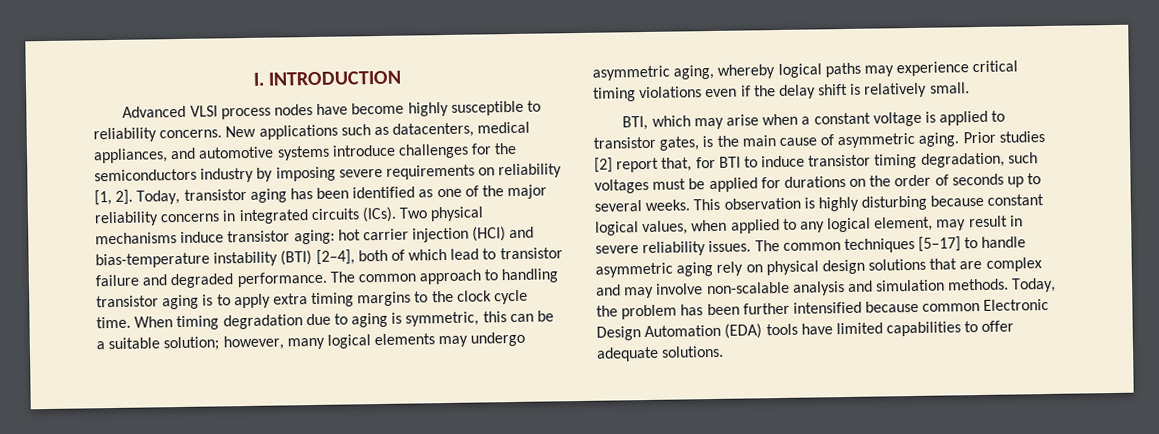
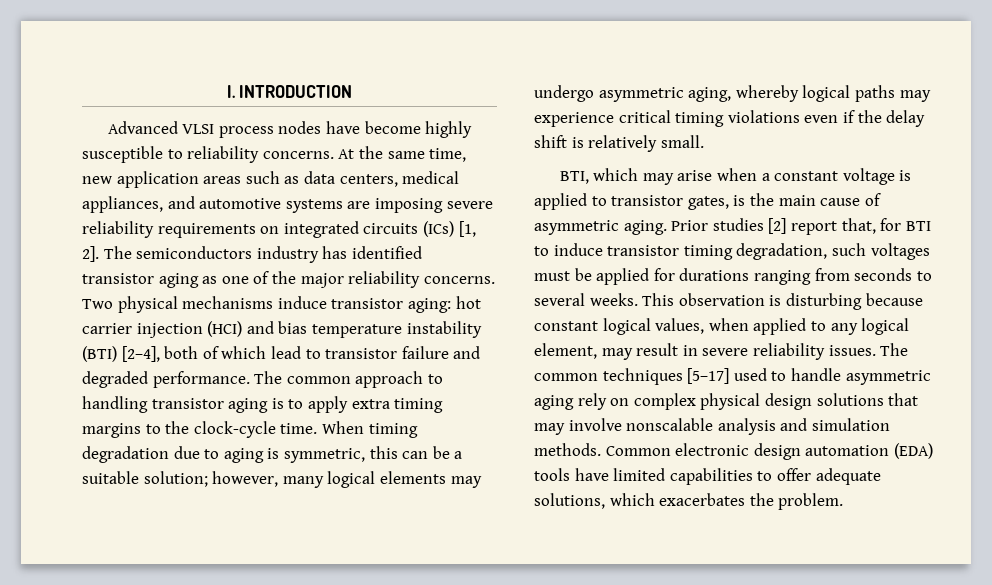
[225,122,475,140] New applications such as datacenters, -> [338,146,467,162] [82,171,398,188] At the same time, new application areas such as data centers,
[331,142,518,159] [94,163,563,183] [94,186,416,206] introduce challenges for the semiconductors industry by imposing severe requirements on reliability [1, 2]. Today, transistor aging has been identified -> [347,198,493,213] [82,221,476,238] [82,246,422,263] [82,273,199,288] are imposing severe reliability requirements on integrated circuits (ICs) [1, 2]. The semiconductors industry has identified transistor aging
[160,206,397,225] concerns in integrated circuits (ICs). -> [423,276,495,284] concerns.
[95,252,210,269] bias-temperature -> [278,321,402,338] bias temperature
[456,289,529,305] clock cycle -> [193,421,276,438] clock-cycle
[849,173,1025,188] on the order of seconds up -> [753,268,913,285] ranging from seconds
[817,196,859,212] highly -> (782, 300) none
(962, 244) none -> [733,368,767,381] used
(763, 268) none -> [633,393,696,410] complex
[959,257,1042,272] [596,284,621,296] are complex and -> (919, 399) none
[706,281,790,295] non-scalable -> [626,418,714,431] nonscalable
[1011,277,1057,293] [596,298,1050,320] [596,324,722,341] Today, the problem has been further intensified because common Electronic Design Automation -> [605,443,890,460] Common electronic design automation
[661,345,725,358] solutions. -> [534,493,844,510] solutions, which exacerbates the problem.

